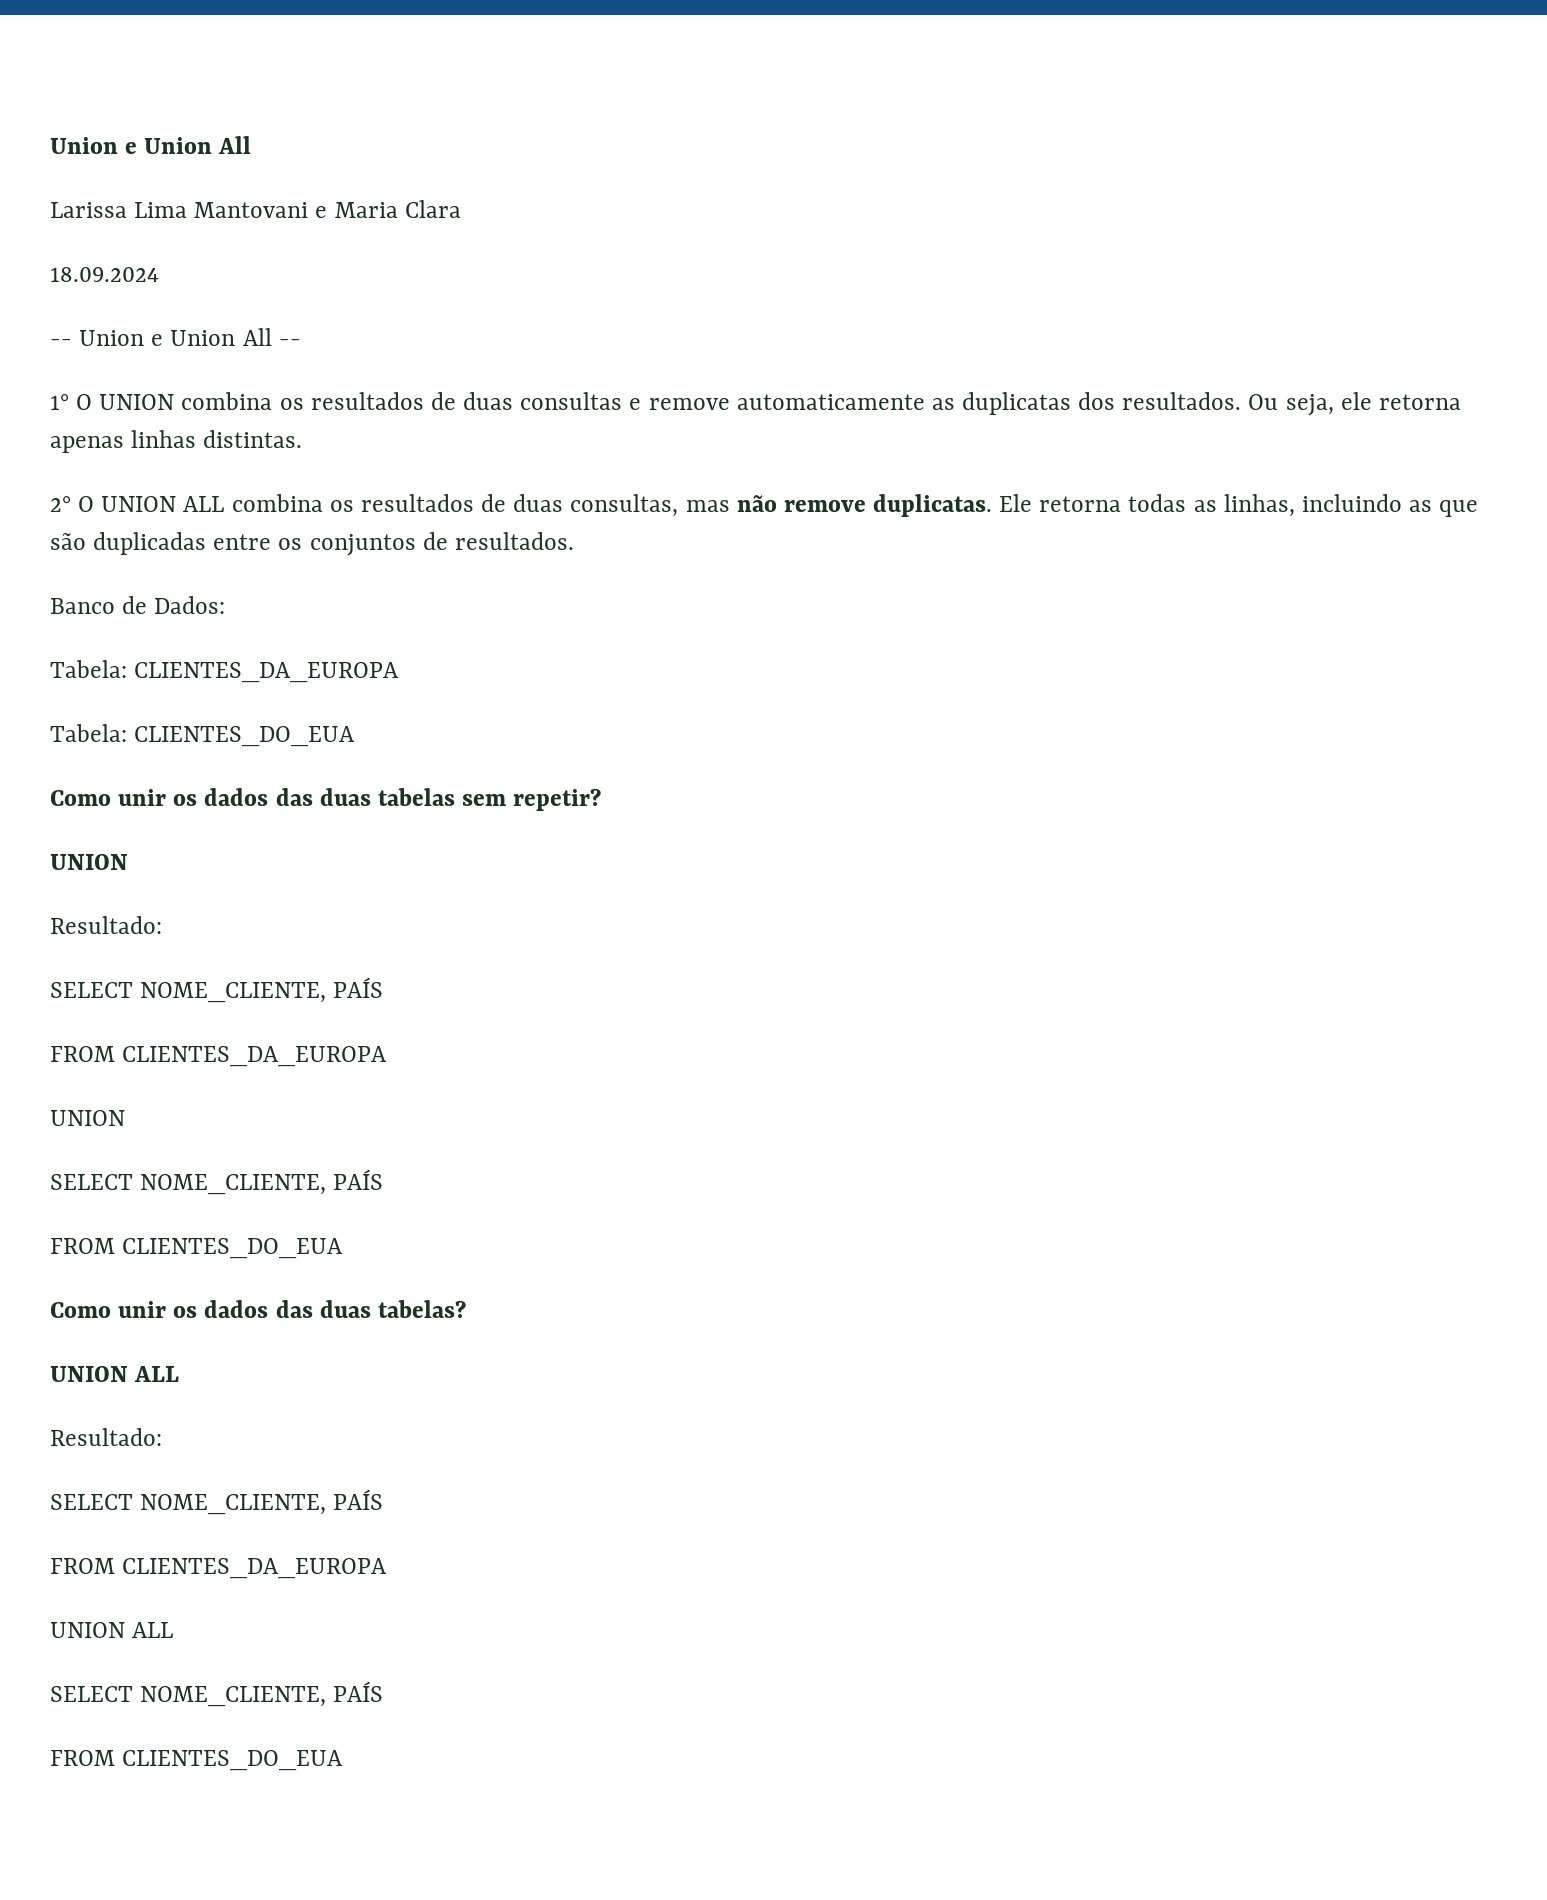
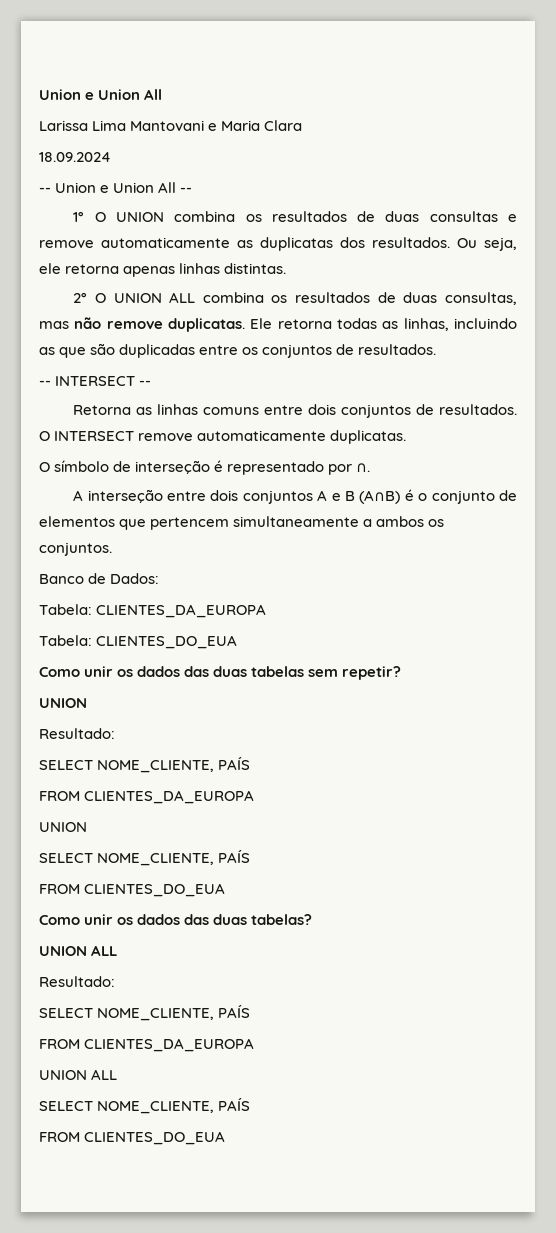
(574, 541) none -> [39,376,152,386] [73,404,517,418] [39,430,407,444] [39,460,371,475] [73,489,517,504] [39,516,445,530] [39,542,112,556] // -- INTERSECT -- // Retorna as linhas comuns entre dois conjuntos de resultados. O INTERSECT remove automaticamente duplicatas. // O símbolo de interseção é representado por ∩. // A interseção entre dois conjuntos A e B (A∩B) é o conjunto de elementos que pertencem simultaneamente a ambos os conjuntos.

